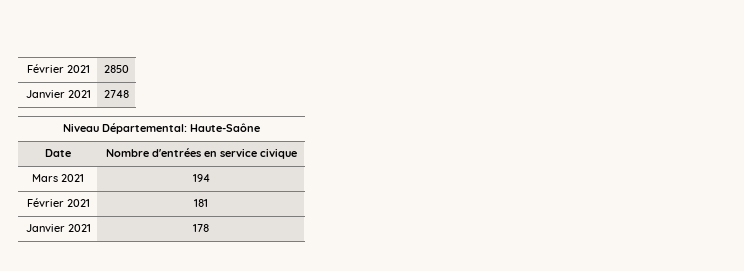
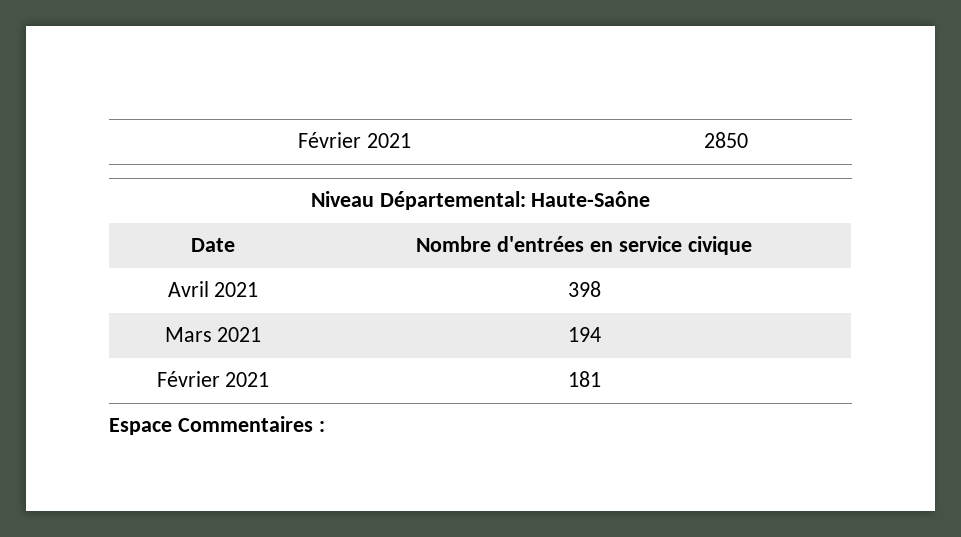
[25,90,91,98] [104,90,129,98] // Janvier 2021 | 2748 -> (748, 140) none
(297, 153) none -> [167,281,259,297] [567,281,601,297] // Avril 2021 | 398
[25,224,91,232] [193,224,209,232] // Janvier 2021 | 178 -> [109,416,325,435] // Espace Commentaires :

